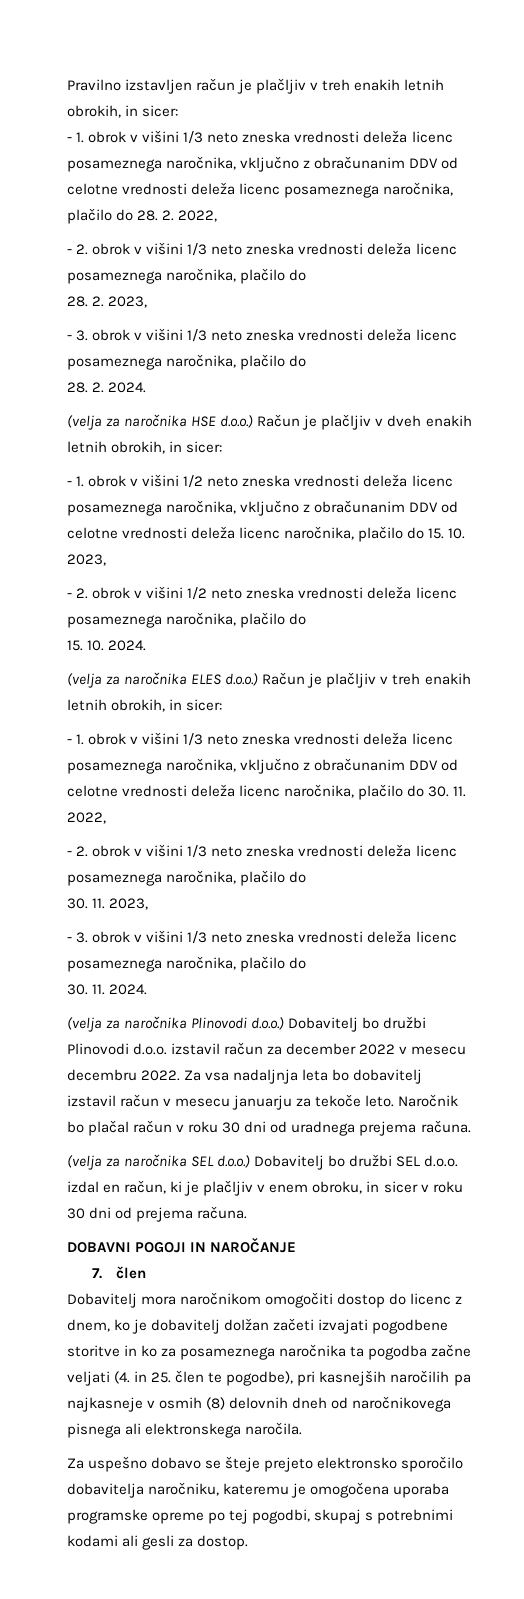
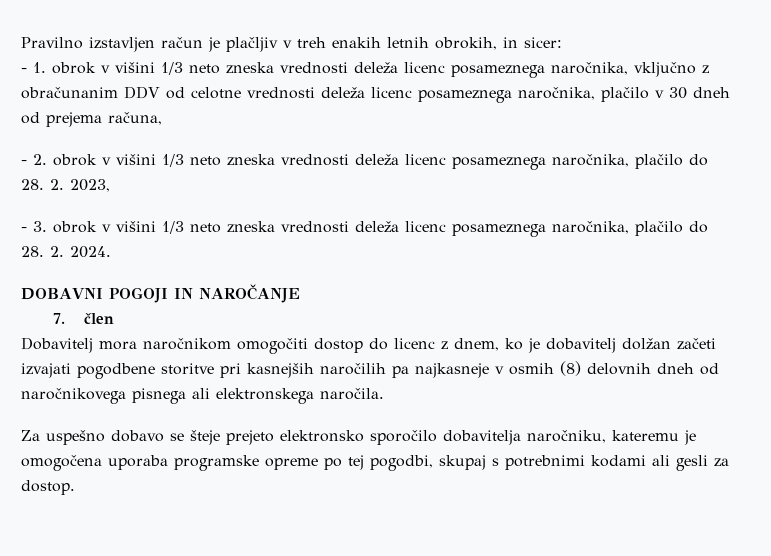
[116,209,218,222] do 28. 2. 2022, -> [655,87,730,99] [21,112,162,127] v 30 dneh od prejema računa,
[67,414,472,430] [67,441,223,454] [67,474,453,488] [67,500,459,516] [67,526,466,542] [67,554,106,566] [67,586,457,600] [67,612,307,628] [67,640,147,651] [67,672,471,688] [67,699,223,712] [67,732,453,746] [67,758,459,774] [67,784,467,800] [67,812,106,824] [67,844,457,858] [67,870,307,886] [67,898,149,910] [67,930,457,944] [67,956,307,972] [67,984,148,995] [67,1016,427,1032] [67,1042,467,1055] [67,1069,423,1084] [67,1094,459,1110] [67,1120,471,1136] [67,1154,459,1170] [67,1180,463,1196] [67,1206,248,1222] // (velja za naročnika HSE d.o.o.) Račun je plačljiv v dveh enakih letnih obrokih, in sicer: // - 1. obrok v višini 1/2 neto zneska vrednosti deleža licenc posameznega naročnika, vključno z obračunanim DDV od celotne vrednosti deleža licenc naročnika, plačilo do 15. 10. 2023, // - 2. obrok v višini 1/2 neto zneska vrednosti deleža licenc posameznega naročnika, plačilo do // 15. 10. 2024. // (velja za naročnika ELES d.o.o.) Račun je plačljiv v treh enakih letnih obrokih, in sicer: // - 1. obrok v višini 1/3 neto zneska vrednosti deleža licenc posameznega naročnika, vključno z obračunanim DDV od celotne vrednosti deleža licenc naročnika, plačilo do 30. 11. 2022, // - 2. obrok v višini 1/3 neto zneska vrednosti deleža licenc posameznega naročnika, plačilo do // 30. 11. 2023, // - 3. obrok v višini 1/3 neto zneska vrednosti deleža licenc posameznega naročnika, plačilo do // 30. 11. 2024. // (velja za naročnika Plinovodi d.o.o.) Dobavitelj bo družbi Plinovodi d.o.o. izstavil račun za december 2022 v mesecu decembru 2022. Za vsa nadaljnja leta bo dobavitelj izstavil račun v mesecu januarju za tekoče leto. Naročnik bo plačal račun v roku 30 dni od uradnega prejema računa. // (velja za naročnika SEL d.o.o.) Dobavitelj bo družbi SEL d.o.o. izdal en račun, ki je plačljiv v enem obroku, in sicer v roku 30 dni od prejema računa. -> (111, 252) none
[124,1344,472,1360] [67,1370,294,1386] in ko za posameznega naročnika ta pogodba začne veljati (4. in 25. člen te pogodbe), -> (214, 369) none

